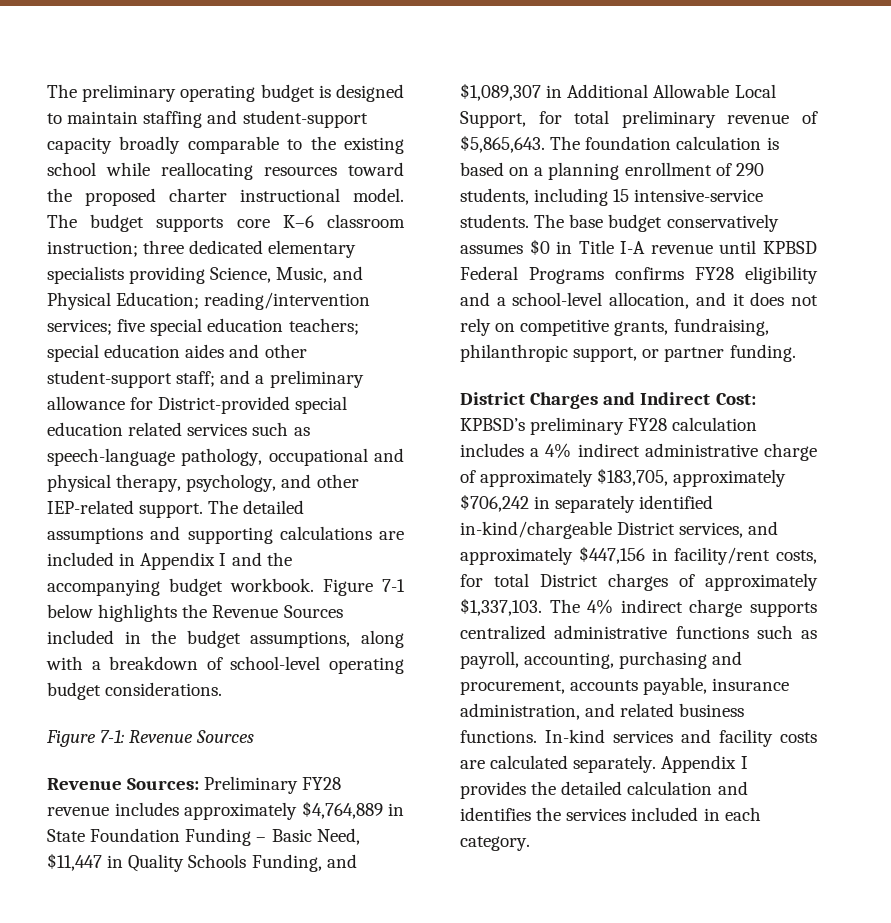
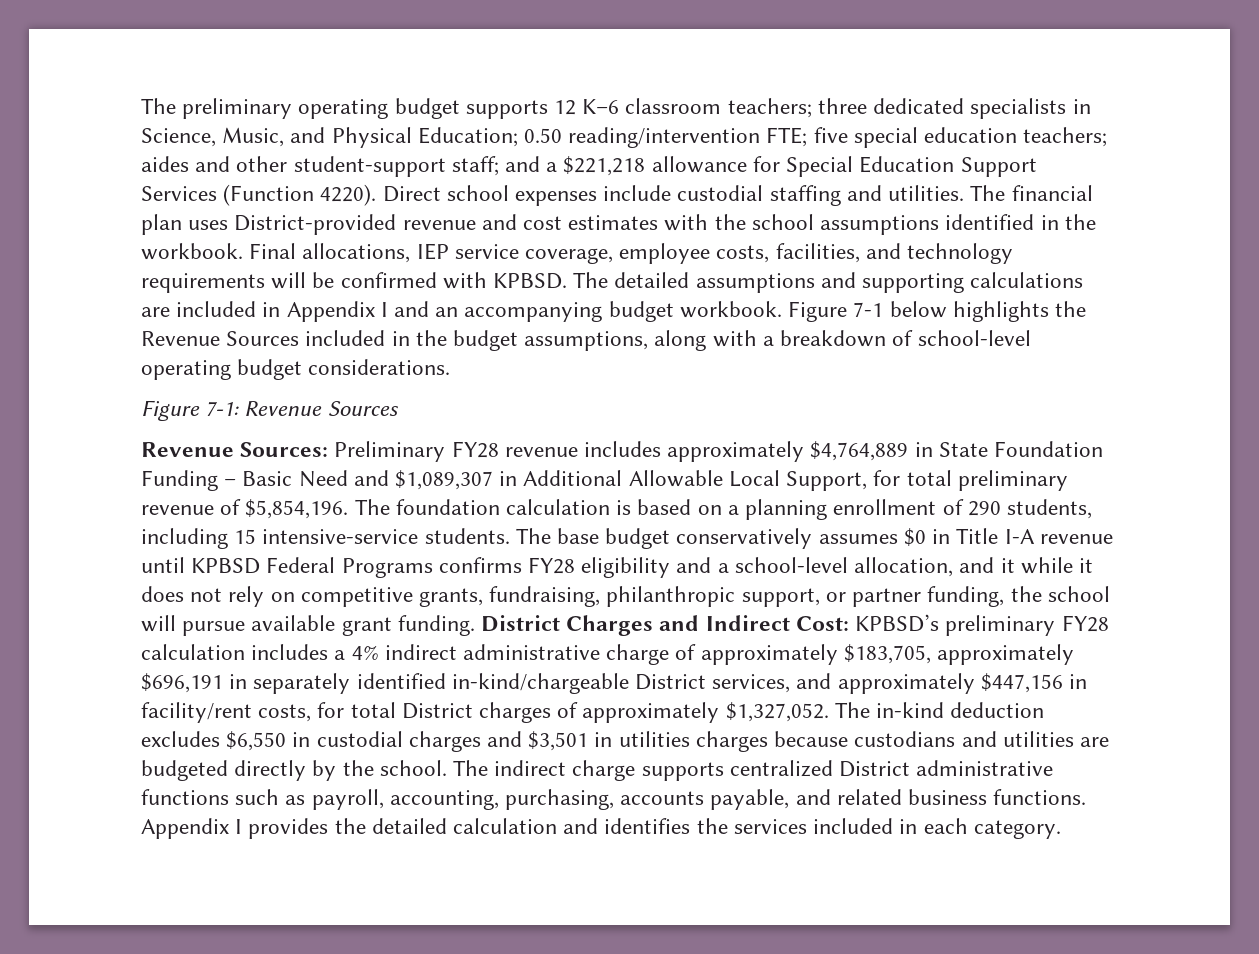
[318,84,404,102] [47,110,368,128] [47,136,404,154] [47,162,404,180] [47,188,404,206] [47,214,270,232] is designed to maintain staffing and student-support capacity broadly comparable to the existing school while reallocating resources toward the proposed charter instructional model. The budget supports core -> [465,100,577,119] supports 12
[47,241,138,257] instruction; -> [727,98,812,118] teachers;
[268,240,357,258] [47,266,206,284] elementary specialists providing -> [970,98,1091,119] specialists in
[204,292,371,310] [47,319,112,335] reading/intervention services; -> [524,127,808,148] 0.50 reading/intervention FTE;
[47,344,181,362] special education -> (1108, 137) none
[269,370,364,388] preliminary -> [563,156,646,176] $221,218
[158,396,348,414] [47,422,310,436] [47,448,404,466] [47,474,359,492] [47,500,204,518] District-provided special education related services such as speech-language pathology, occupational and physical therapy, psychology, and other IEP-related support. -> [786,156,1037,177] [141,184,1093,206] [141,214,1096,235] [141,243,1014,264] [141,272,568,293] Special Education Support Services (Function 4220). Direct school expenses include custodial staffing and utilities. The financial plan uses District-provided revenue and cost estimates with the school assumptions identified in the workbook. Final allocations, IEP service coverage, employee costs, facilities, and technology requirements will be confirmed with KPBSD.
[266,552,292,566] the -> [435,307,459,317] an
[316,828,360,845] [47,853,322,872] Need, $11,447 in Quality Schools Funding, -> [298,470,348,487] Need
[460,135,545,153] $5,865,643. -> [245,499,349,519] $5,854,196.
(745, 299) none -> [1020,557,1093,574] while it
(725, 354) none -> [927,586,1110,607] [141,615,392,636] funding, the school will pursue available grant
(796, 353) // -> (475, 625) none
[460,494,529,512] $706,242 -> [141,673,223,693] $696,191
[460,598,614,616] $1,337,103. The 4% -> [725,702,1045,722] [141,731,1109,752] [141,760,489,781] $1,327,052. The in-kind deduction excludes $6,550 in custodial charges and $3,501 in utilities charges because custodians and utilities are budgeted directly by the school. The
(546, 632) none -> [839,761,911,777] District
[619,651,743,669] [460,677,790,695] [460,703,745,720] [460,729,817,747] [460,755,657,773] purchasing and procurement, accounts payable, insurance administration, and related business functions. In-kind services and facility costs are calculated separately. -> [505,789,1087,810] purchasing, accounts payable, and related business functions.

